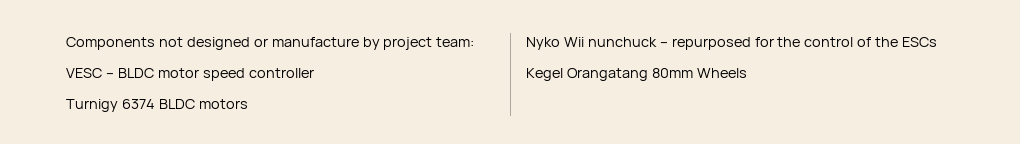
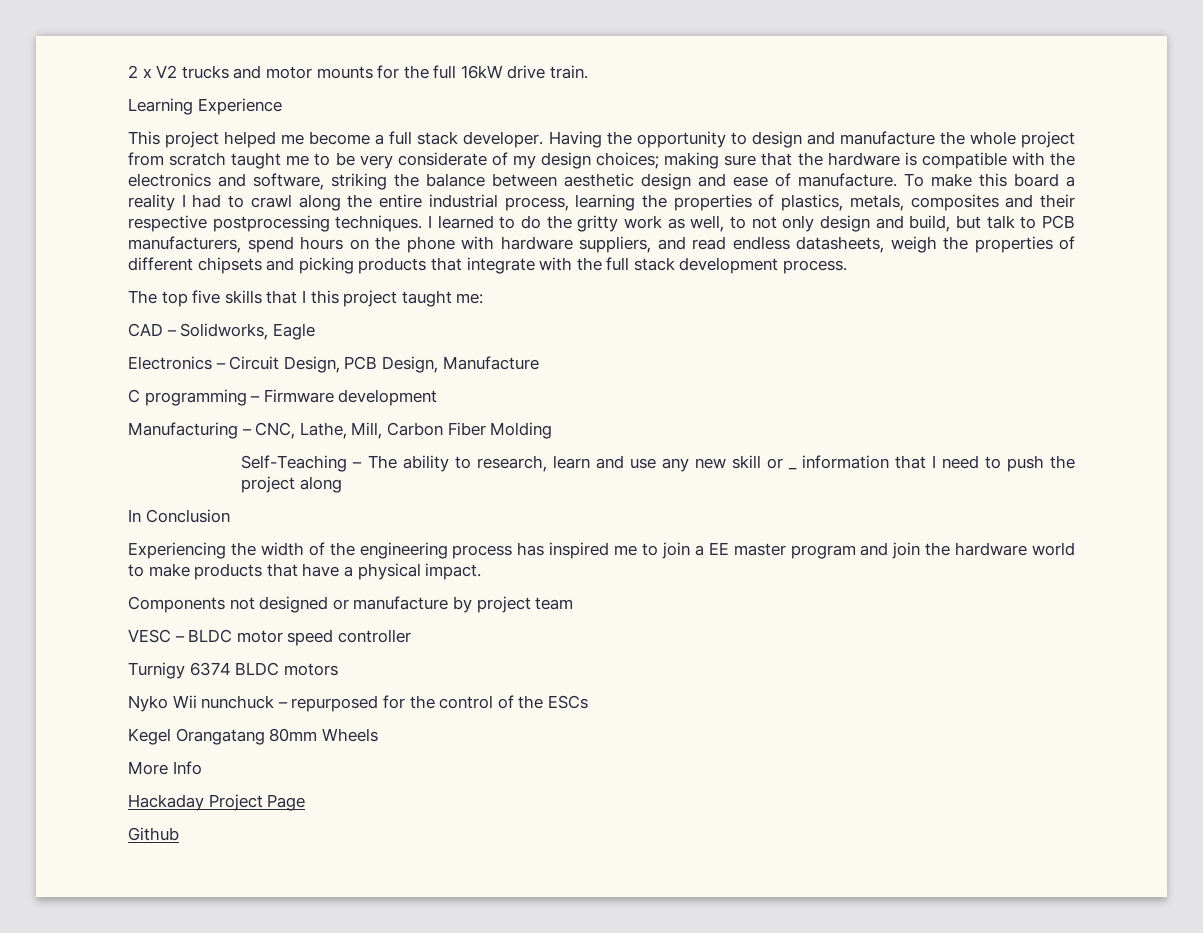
(66, 43) none -> [128,65,589,79] [128,98,282,115] [128,131,1075,148] [128,152,1076,169] [128,173,1075,190] [128,194,1075,211] [128,215,1075,232] [128,236,1075,253] [128,257,848,274] [128,290,484,307] [128,323,315,340] [128,356,539,373] [128,389,438,406] [128,422,553,439] [241,455,1075,472] [241,476,343,493] [128,509,230,523] [128,542,1075,559] [128,563,482,580] 2 x V2 trucks and motor mounts for the full 16kW drive train. // Learning Experience // This project helped me become a full stack developer. Having the opportunity to design and manufacture the whole project from scratch taught me to be very considerate of my design choices; making sure that the hardware is compatible with the electronics and software, striking the balance between aesthetic design and ease of manufacture. To make this board a reality I had to crawl along the entire industrial process, learning the properties of plastics, metals, composites and their respective postprocessing techniques. I learned to do the gritty work as well, to not only design and build, but talk to PCB manufacturers, spend hours on the phone with hardware suppliers, and read endless datasheets, weigh the properties of different chipsets and picking products that integrate with the full stack development process. // The top five skills that I this project taught me: // CAD – Solidworks, Eagle // Electronics – Circuit Design, PCB Design, Manufacture // C programming – Firmware development // Manufacturing – CNC, Lathe, Mill, Carbon Fiber Molding // Self-Teaching – The ability to research, learn and use any new skill or _ information that I need to push the project along // In Conclusion // Experiencing the width of the engineering process has inspired me to join a EE master program and join the hardware world to make products that have a physical impact. //
[436,37,475,47] team: -> [535,597,574,610] team
(747, 73) none -> [128,761,202,775] [128,794,306,811] [128,827,179,841] // More Info // Hackaday Project Page // Github

